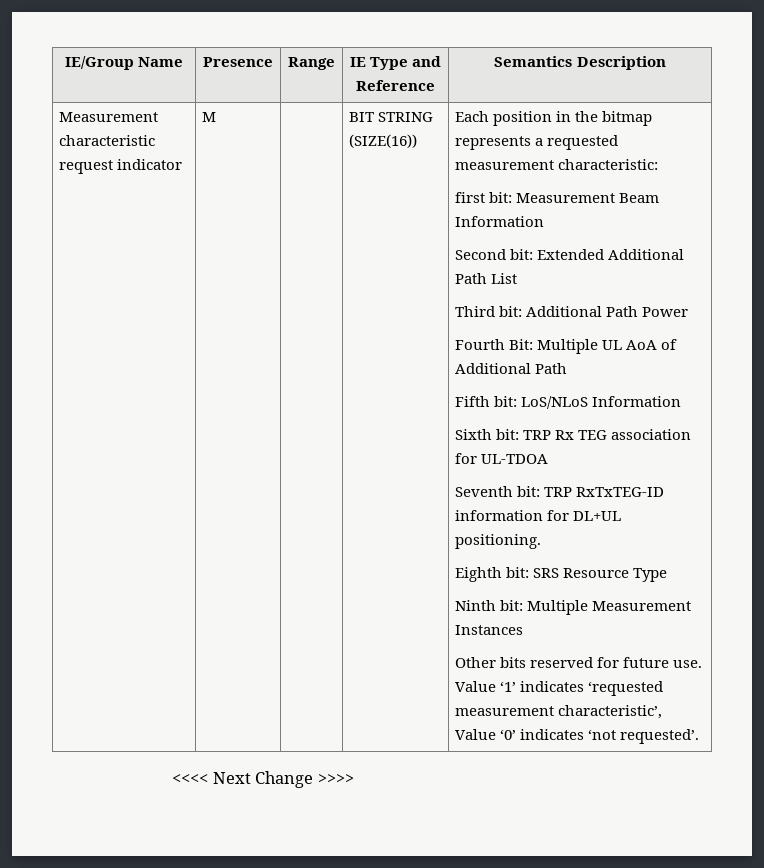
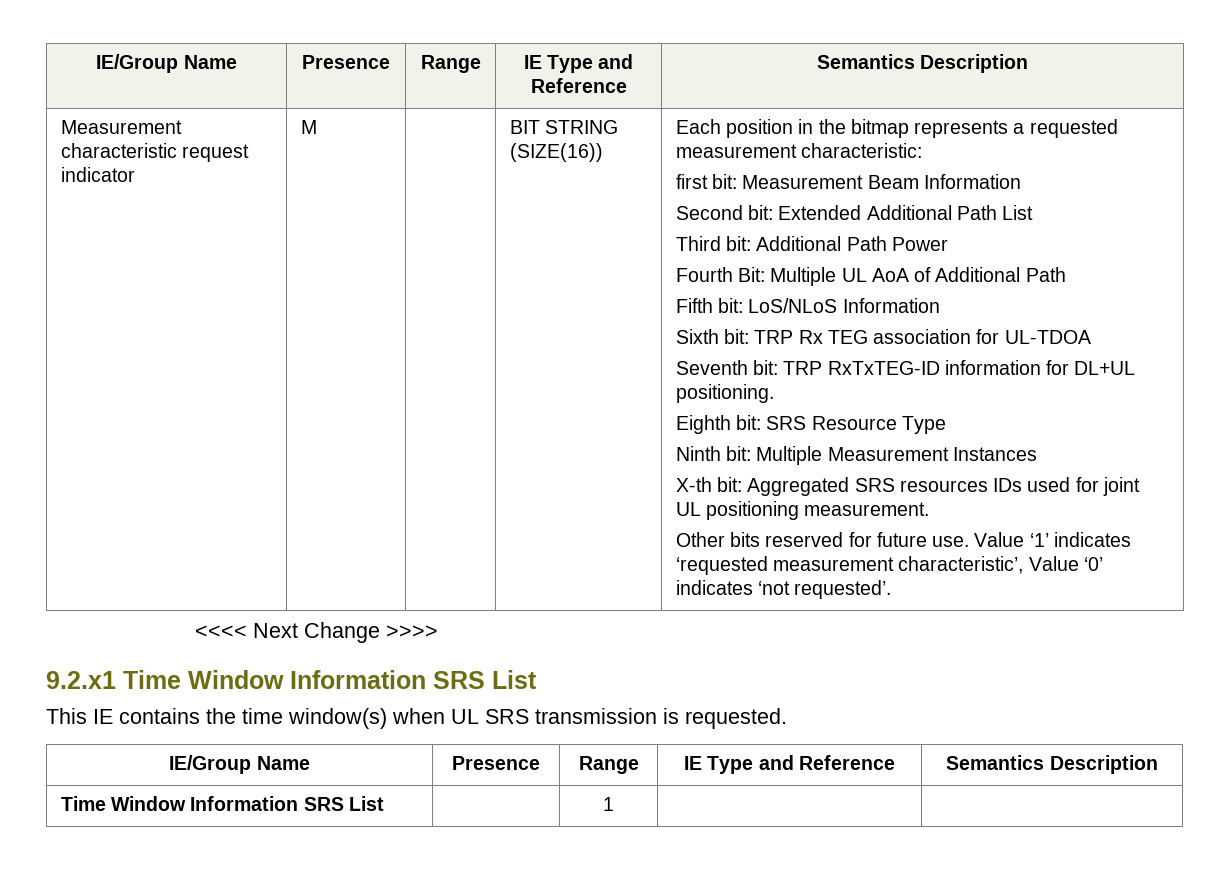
(523, 630) none -> [675,477,1140,496] [675,501,930,520] // X-th bit: Aggregated SRS resources IDs used for joint UL positioning measurement.
(354, 779) none -> [46,670,537,689] [46,708,787,729] [169,755,310,774] [452,756,540,770] [578,756,639,774] [684,755,895,774] [946,755,1158,774] [60,796,384,811] [602,797,614,811] // 9.2.x1 Time Window Information SRS List // This IE contains the time window(s) when UL SRS transmission is requested. // IE/Group Name | Presence | Range | IE Type and Reference | Semantics Description // Time Window Information SRS List | | 1 | |

